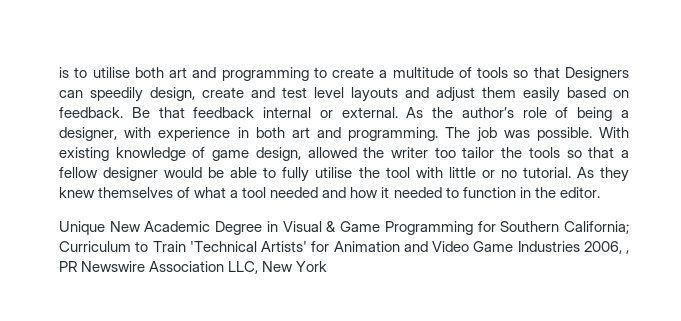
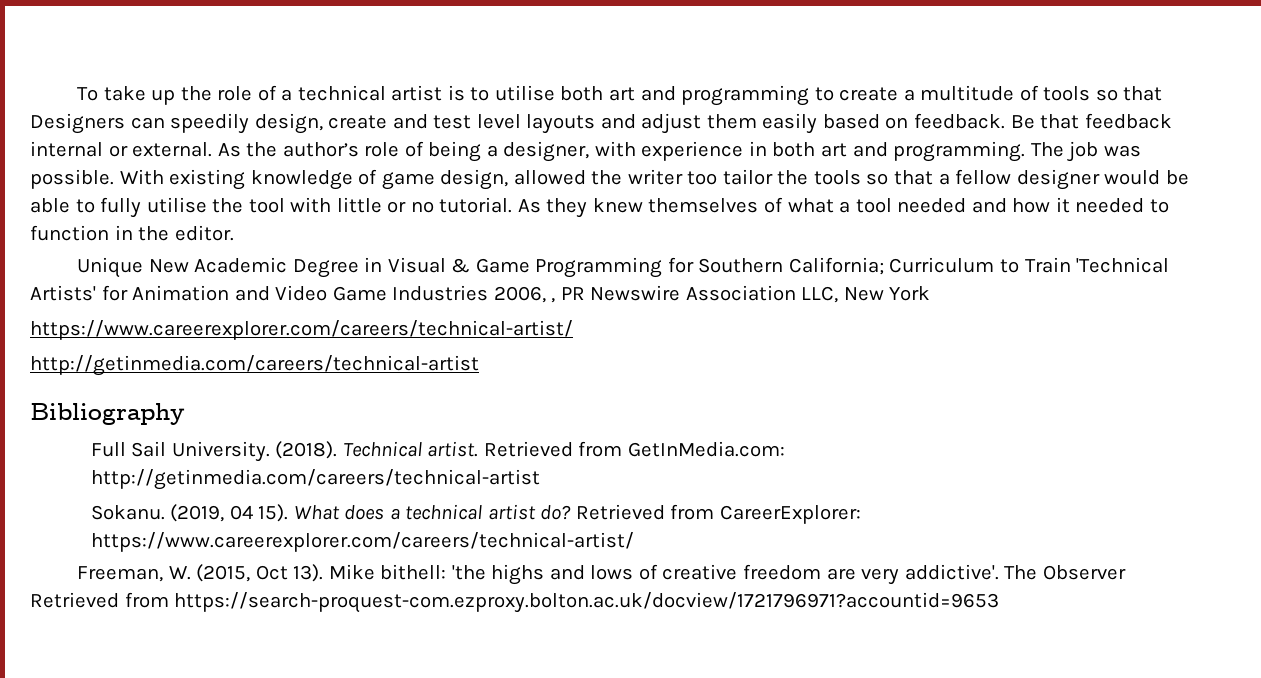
(59, 72) none -> [77,85,443,105] To take up the role of a technical artist
(328, 266) none -> [30,320,573,340] [30,355,479,376] [30,403,185,425] [90,441,785,462] [90,469,540,490] [90,504,862,524] [90,532,634,552] [77,564,1126,585] [30,592,1000,613] // https://www.careerexplorer.com/careers/technical-artist/ // http://getinmedia.com/careers/technical-artist // Bibliography // Full Sail University. (2018). Technical artist. Retrieved from GetInMedia.com: http://getinmedia.com/careers/technical-artist // Sokanu. (2019, 04 15). What does a technical artist do? Retrieved from CareerExplorer: https://www.careerexplorer.com/careers/technical-artist/ // Freeman, W. (2015, Oct 13). Mike bithell: 'the highs and lows of creative freedom are very addictive'. The Observer Retrieved from https://search-proquest-com.ezproxy.bolton.ac.uk/docview/1721796971?accountid=9653

